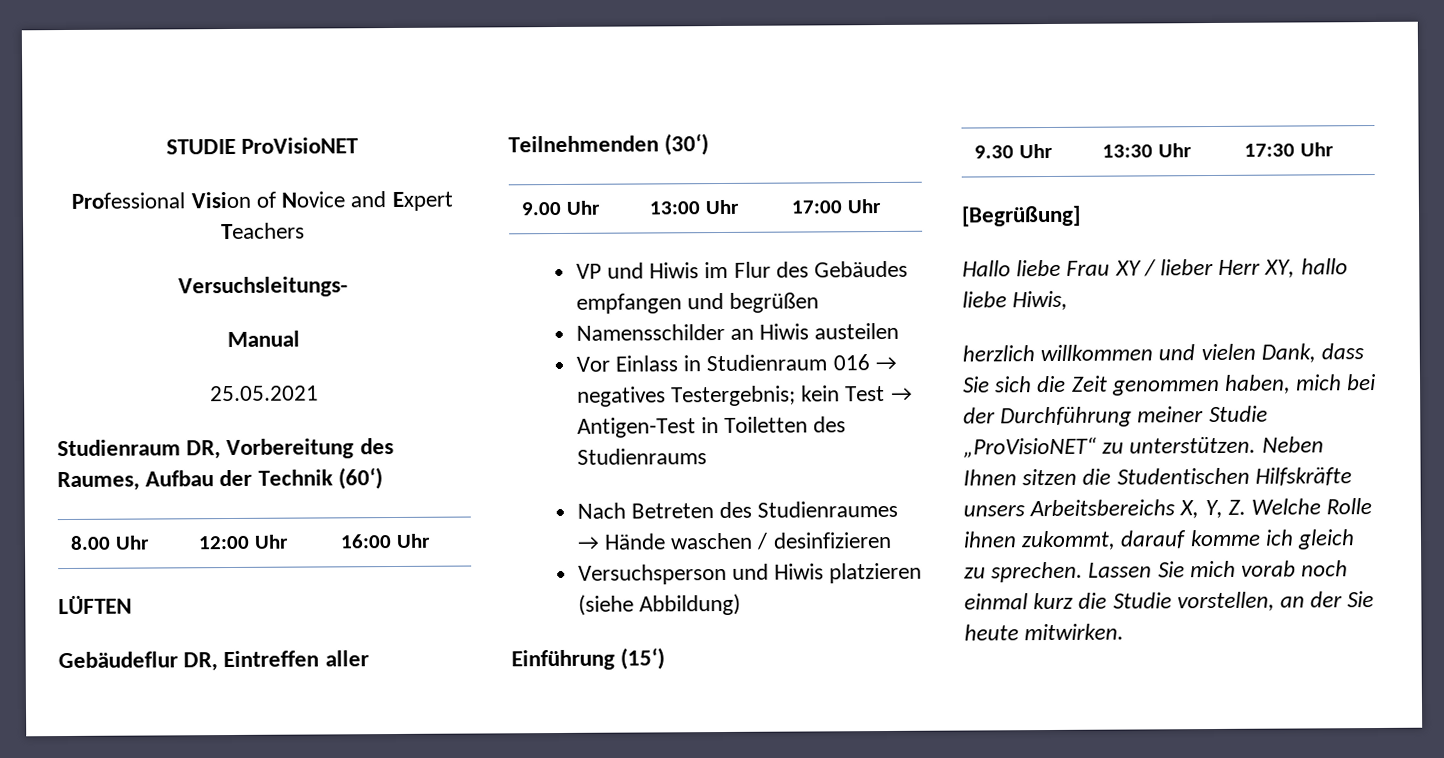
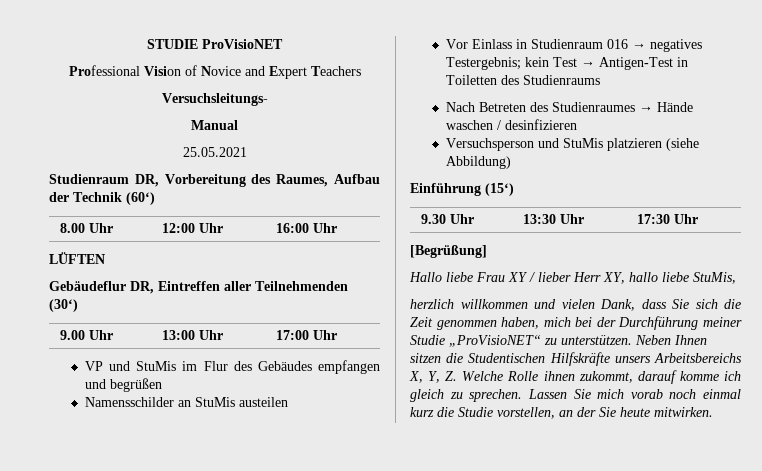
[649,262,700,279] Hiwis -> [136,361,177,371] StuMis
[759,323,810,340] Hiwis -> [194,397,235,407] StuMis
[774,563,825,580] Hiwis -> [562,138,603,148] StuMis
[1012,290,1069,311] Hiwis, -> [693,272,736,284] StuMis,

